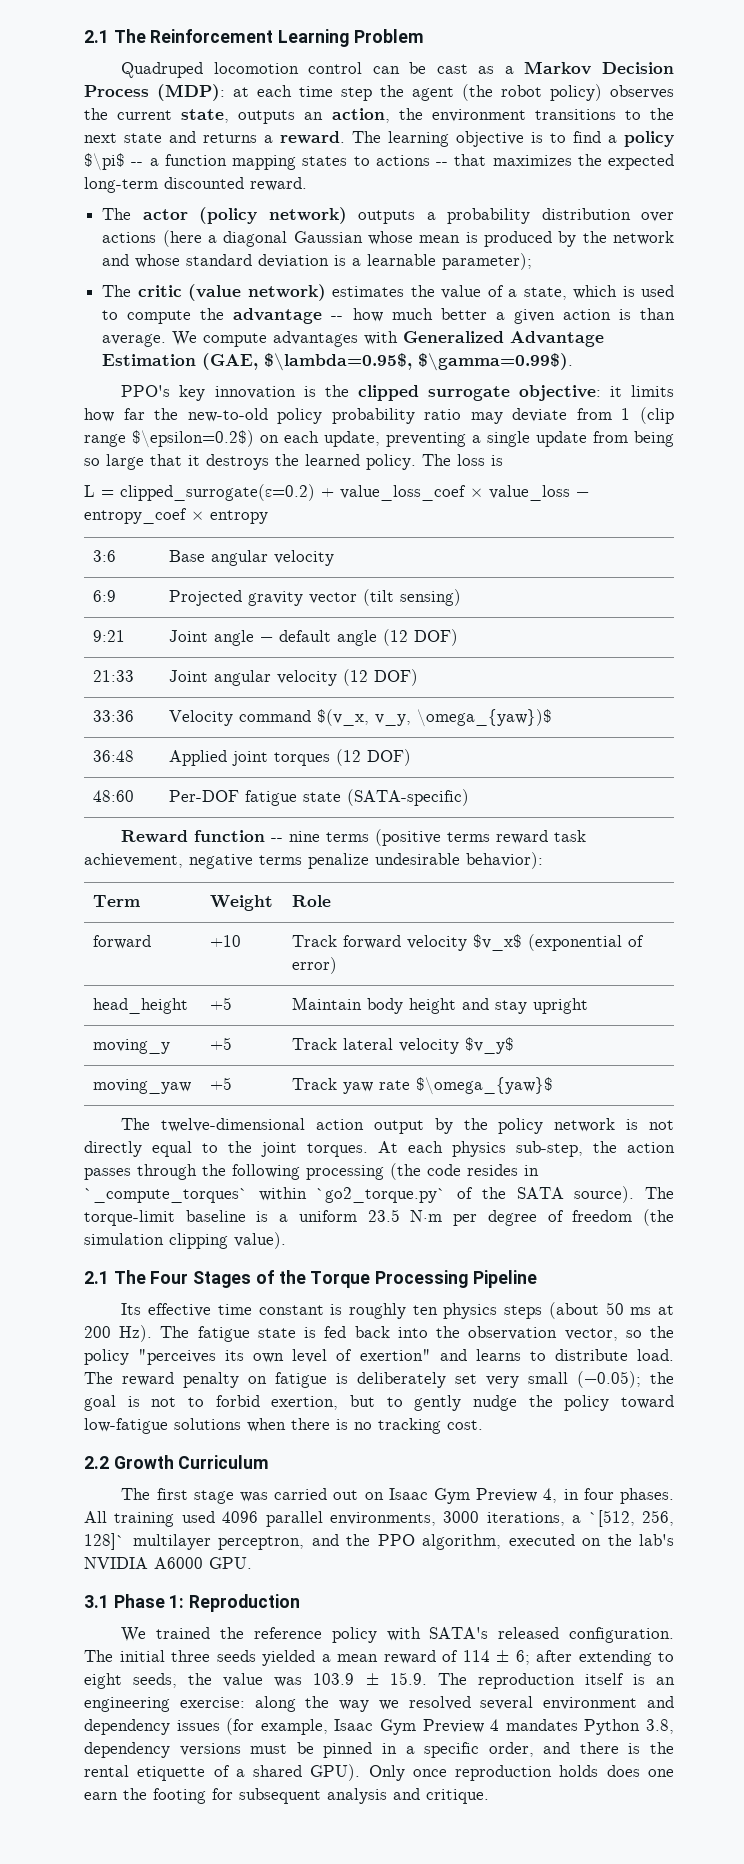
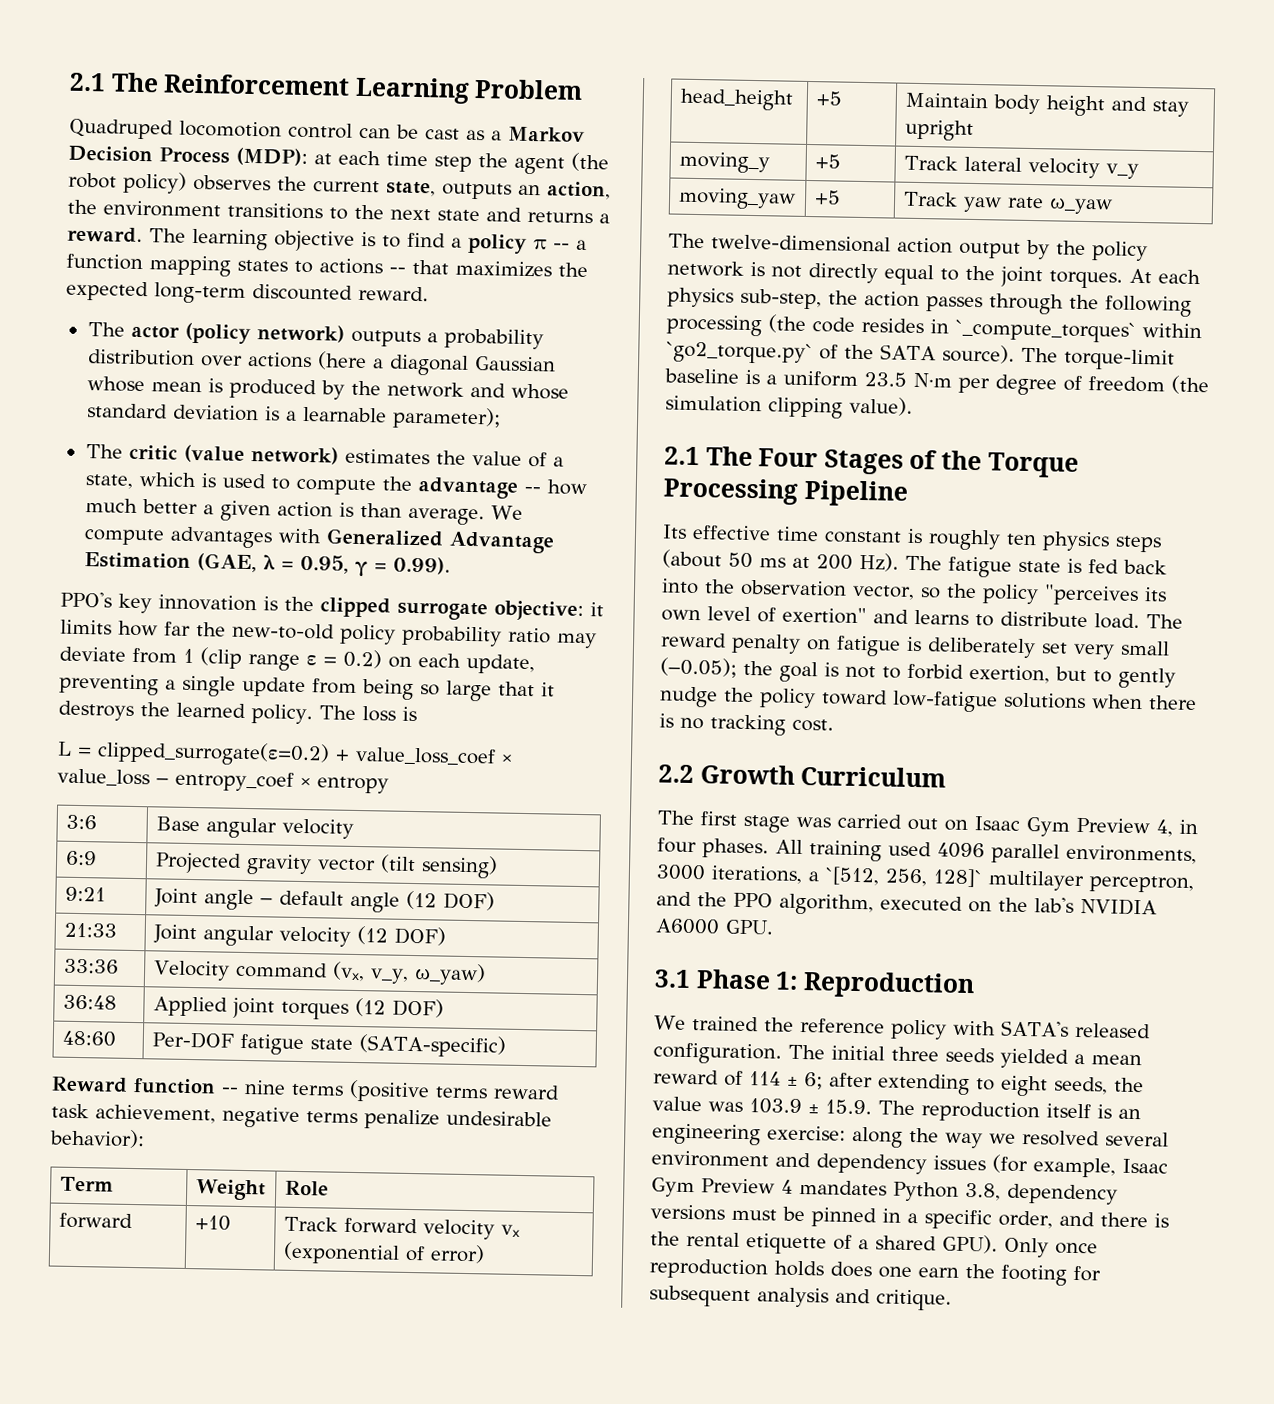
[84,153,125,171] $\pi$ -> [533,239,547,250] π
[264,353,574,371] $\lambda=0.95$, $\gamma=0.99$). -> [262,554,451,577] λ = 0.95, γ = 0.99).
[132,430,254,448] $\epsilon=0.2$) -> [306,649,382,669] ε = 0.2)
[317,709,553,727] $(v_x, v_y, \omega_{yaw})$ -> [331,961,486,986] (vₓ, v_y, ω_yaw)
[473,934,523,951] $v_x$ -> [500,1224,520,1237] vₓ
[465,1037,515,1054] $v_y$ -> [1105,163,1139,179] v_y
[416,1077,554,1095] $\omega_{yaw}$ -> [1048,198,1113,215] ω_yaw

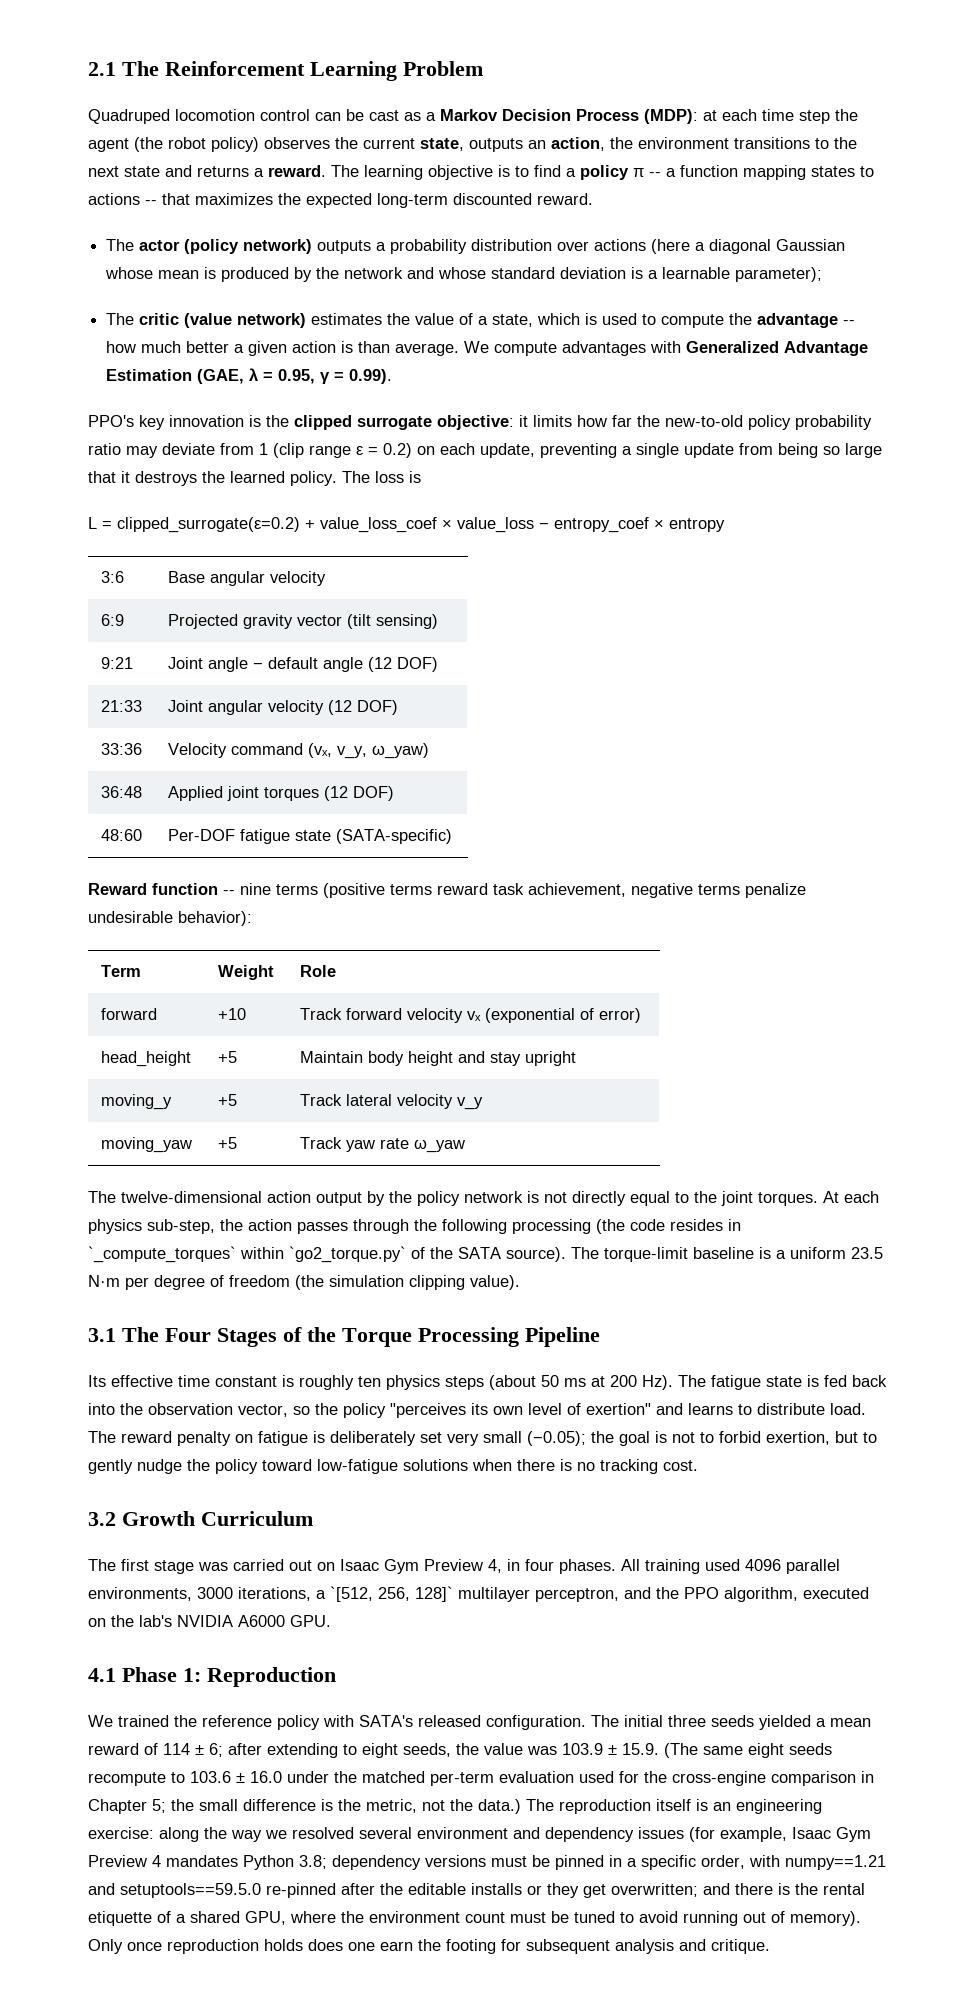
[664,446,700,466] 2.1 -> [88,1328,116,1342] 3.1
[658,764,694,784] 2.2 -> [88,1512,116,1526] 3.2
[654,969,691,988] 3.1 -> [88,1668,116,1682] 4.1
(872, 1107) none -> [664,1743,832,1758] [88,1771,874,1786] [88,1799,521,1814] (The same eight seeds recompute to 103.6 ± 16.0 under the matched per-term evaluation used for the cross-engine comparison in Chapter 5; the small difference is the metric, not the data.)
[965,1182,1001,1201] 3.8, -> [299,1855,327,1869] 3.8;
(1053, 1219) none -> [749,1855,886,1870] [88,1883,698,1898] with numpy==1.21 and setuptools==59.5.0 re-pinned after the editable installs or they get overwritten;
[942,1234,998,1254] GPU). -> [245,1911,861,1926] GPU, where the environment count must be tuned to avoid running out of memory).

